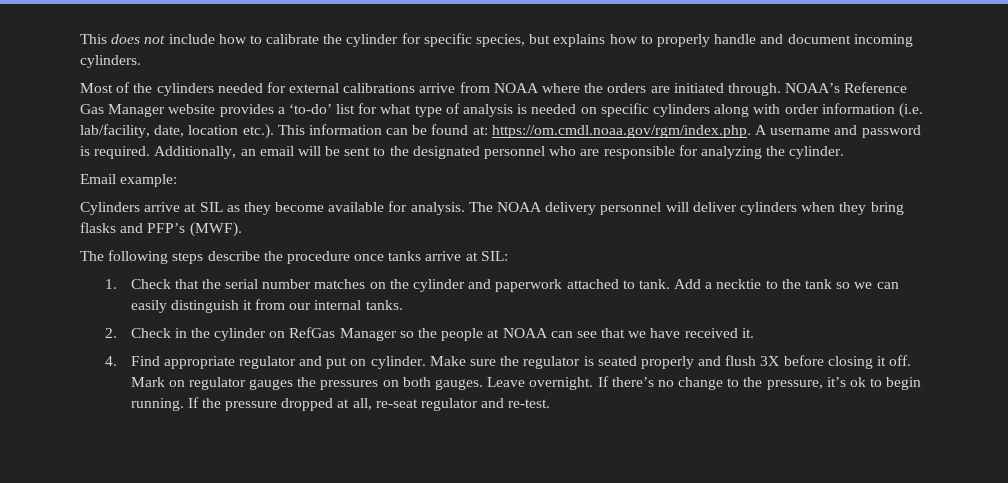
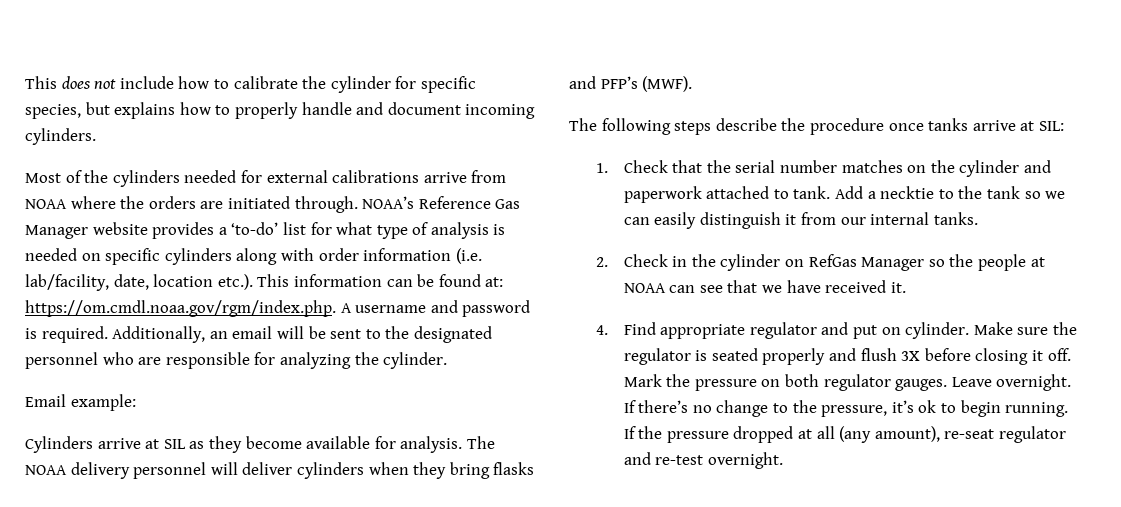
[168,377,379,390] on regulator gauges the pressures -> [666,374,757,391] the pressure
(431, 382) none -> [823,374,891,391] regulator
[352,398,372,410] all, -> [816,426,940,443] all (any amount),
[508,399,551,408] re-test. -> [655,452,783,469] re-test overnight.

